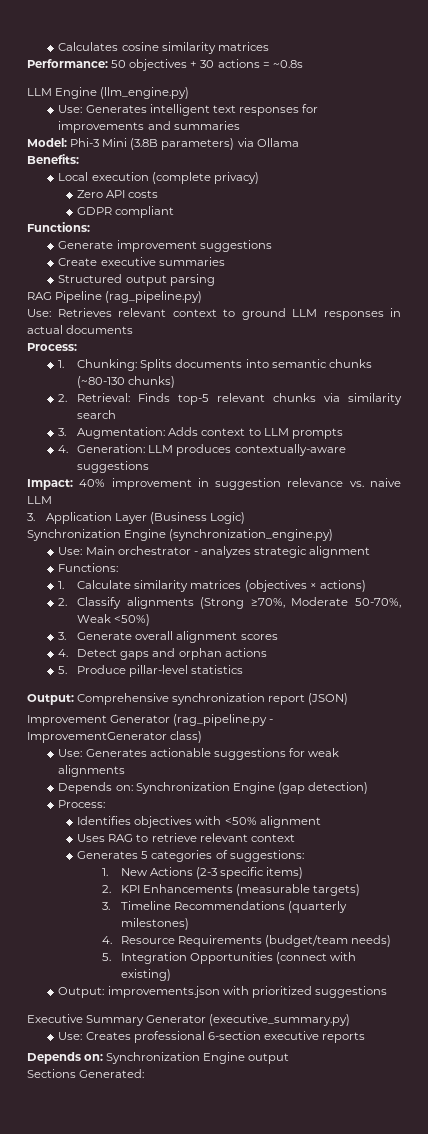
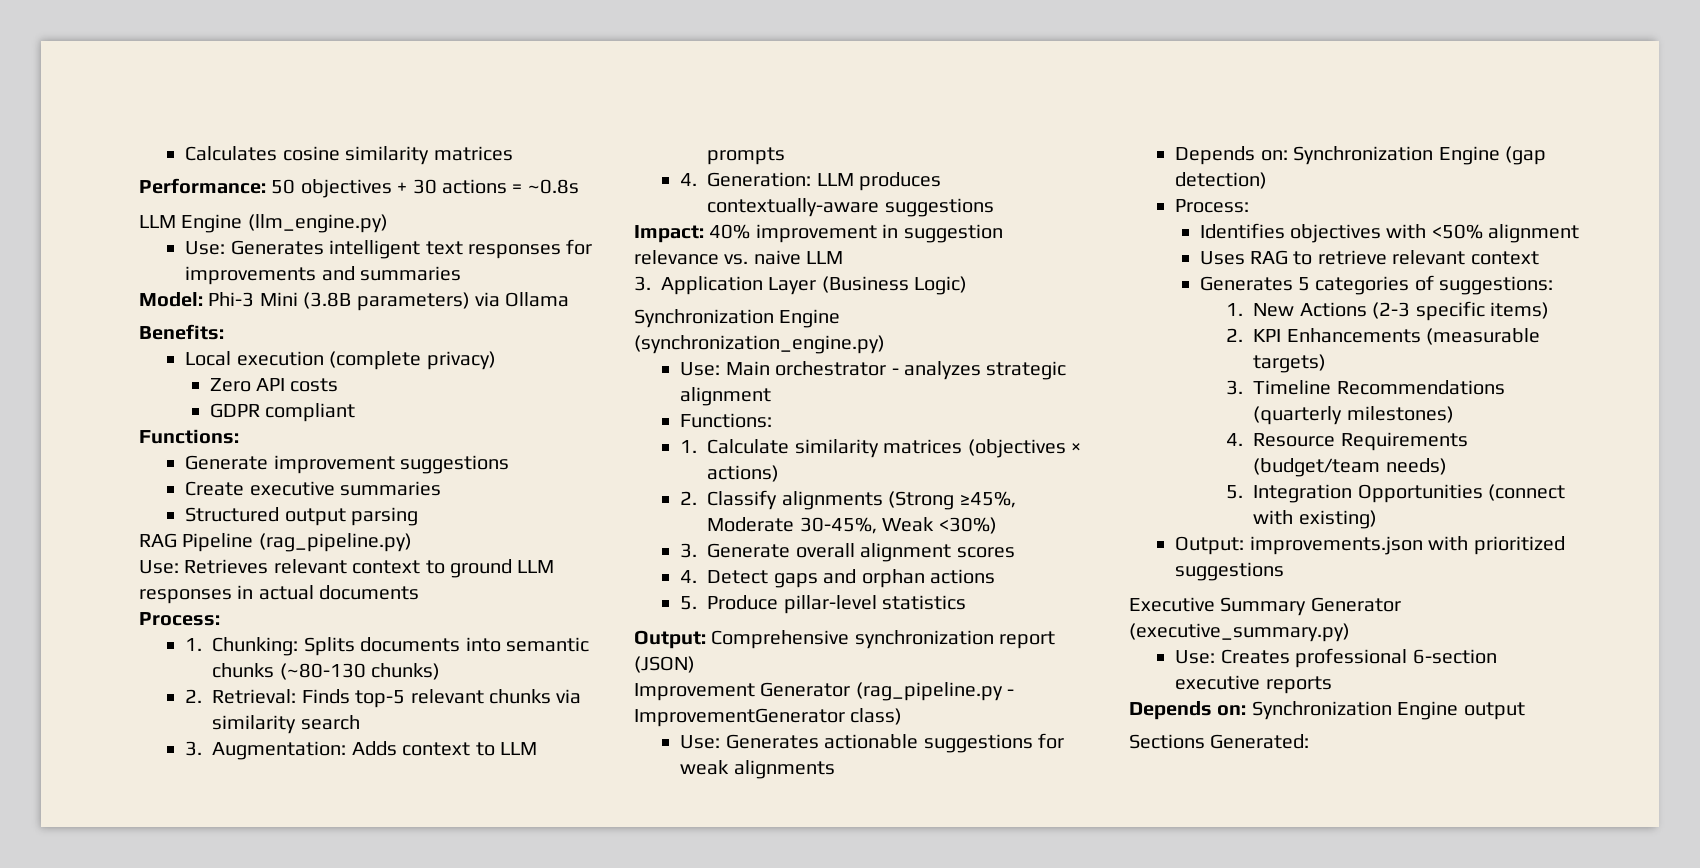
[250,597,401,608] [77,614,151,626] ≥70%, Moderate 50-70%, Weak <50%) -> [959,491,1016,508] [707,517,997,534] ≥45%, Moderate 30-45%, Weak <30%)

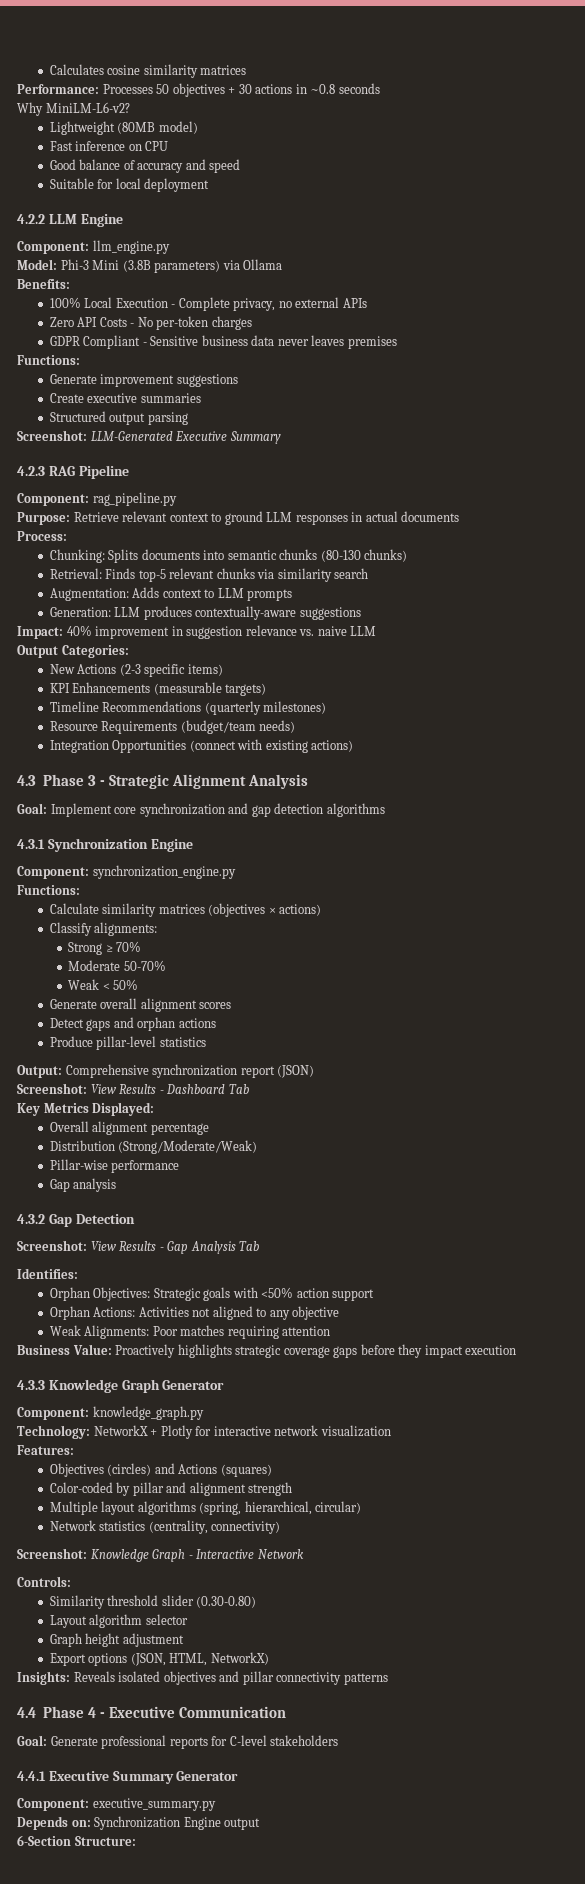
(266, 186) none -> [102,84,153,94] Processes
[512,179,579,194] [139,214,388,233] [185,239,593,259] [185,266,462,285] = ~0.8s // LLM Engine (llm_engine.py) // Use: Generates intelligent text responses for improvements and summaries -> [295,83,380,94] [17,102,130,116] [49,121,198,135] [49,141,169,151] [49,159,241,173] [49,178,210,192] [17,214,123,227] [17,240,170,254] in ~0.8 seconds // Why MiniLM-L6-v2? // Lightweight (80MB model) // Fast inference on CPU // Good balance of accuracy and speed // Suitable for local deployment // 4.2.2 LLM Engine // Component: llm_engine.py
[185,351,496,370] [209,378,339,392] [209,403,356,422] Local execution (complete privacy) // Zero API costs // GDPR compliant -> [49,297,367,311] [49,316,252,330] [49,335,397,349] 100% Local Execution - Complete privacy, no external APIs // Zero API Costs - No per-token charges // GDPR Compliant - Sensitive business data never leaves premises
[139,533,412,552] [139,559,269,574] RAG Pipeline (rag_pipeline.py) // Use: Retrieves -> [17,430,281,444] [17,465,129,479] [17,492,177,506] [17,512,119,525] Screenshot: LLM-Generated Executive Summary // 4.2.3 RAG Pipeline // Component: rag_pipeline.py // Purpose: Retrieve
[185,638,203,651] 1. -> (67, 536) none
[279,663,366,680] (~80-130 -> [320,550,361,562] (80-130
[185,689,203,703] 2. -> (408, 555) none
[185,741,203,756] 3. -> (369, 573) none
[680,173,698,186] 4. -> (293, 595) none
[634,276,968,295] [634,309,841,328] [634,335,885,354] [680,361,1067,380] [680,387,772,406] [680,413,773,428] [680,440,698,453] 3. Application Layer (Business Logic) // Synchronization Engine (synchronization_engine.py) // Use: Main orchestrator - analyzes strategic alignment // Functions: // 1. -> [17,645,129,658] [49,664,223,677] [49,682,267,696] [49,701,327,715] [49,720,296,734] [49,739,354,753] [17,774,308,789] [17,803,385,817] [17,838,193,852] [17,865,236,879] [17,885,80,895] Output Categories: // New Actions (2-3 specific items) // KPI Enhancements (measurable targets) // Timeline Recommendations (quarterly milestones) // Resource Requirements (budget/team needs) // Integration Opportunities (connect with existing actions) // 4.3 Phase 3 - Strategic Alignment Analysis // Goal: Implement core synchronization and gap detection algorithms // 4.3.1 Synchronization Engine // Component: synchronization_engine.py // Functions: //
[680,490,1016,510] [707,517,997,534] [680,543,698,558] 2. Classify alignments (Strong ≥45%, Moderate 30-45%, Weak <30%) // 3. -> [49,922,158,936] [68,941,142,955] [68,960,166,971] [68,979,139,990] Classify alignments: // Strong ≥ 70% // Moderate 50-70% // Weak < 50% //
[680,570,698,583] 4. -> (232, 1005) none
[680,596,698,610] 5. -> (216, 1023) none
[634,682,1015,701] [634,708,903,727] [680,733,1064,753] [680,760,835,779] [1175,146,1546,165] [1175,172,1268,189] [1175,199,1250,213] [1199,223,1580,243] [1199,250,1539,265] [1199,275,1554,295] [1226,301,1549,321] [1226,328,1541,345] [1253,354,1327,373] [1226,380,1505,395] [1253,406,1454,425] [1226,432,1468,451] [1253,458,1447,477] [1226,484,1566,503] [1253,510,1377,529] [1175,536,1565,555] [1175,562,1285,581] [1129,597,1401,616] [1129,623,1350,642] [1175,648,1497,668] [1175,675,1332,694] Improvement Generator (rag_pipeline.py - ImprovementGenerator class) // Use: Generates actionable suggestions for weak alignments // Depends on: Synchronization Engine (gap detection) // Process: // Identifies objectives with <50% alignment // Uses RAG to retrieve relevant context // Generates 5 categories of suggestions: // 1. New Actions (2-3 specific items) // 2. KPI Enhancements (measurable targets) // 3. Timeline Recommendations (quarterly milestones) // 4. Resource Requirements (budget/team needs) // 5. Integration Opportunities (connect with existing) // Output: improvements.json with prioritized suggestions // Executive Summary Generator (executive_summary.py) // Use: Creates professional 6-section executive reports -> [17,1083,249,1094] [17,1102,155,1116] [49,1121,209,1135] [49,1140,258,1154] [49,1159,180,1173] [49,1178,117,1192] [17,1214,135,1227] [17,1240,260,1254] [17,1268,78,1279] [49,1287,375,1301] [49,1306,340,1320] [49,1325,331,1339] [17,1344,517,1358] [17,1379,225,1393] [17,1406,204,1420] [17,1425,391,1439] [17,1445,74,1455] [49,1463,272,1477] [49,1482,293,1496] [49,1501,362,1515] [49,1520,281,1534] [17,1548,304,1562] [17,1576,71,1587] [49,1595,257,1609] [49,1614,188,1628] [49,1633,184,1647] [49,1652,269,1666] [17,1671,388,1685] [17,1706,286,1718] [17,1735,339,1749] [17,1771,239,1784] [17,1798,216,1811] Screenshot: View Results - Dashboard Tab // Key Metrics Displayed: // Overall alignment percentage // Distribution (Strong/Moderate/Weak) // Pillar-wise performance // Gap analysis // 4.3.2 Gap Detection // Screenshot: View Results - Gap Analysis Tab // Identifies: // Orphan Objectives: Strategic goals with <50% action support // Orphan Actions: Activities not aligned to any objective // Weak Alignments: Poor matches requiring attention // Business Value: Proactively highlights strategic coverage gaps before they impact execution // 4.3.3 Knowledge Graph Generator // Component: knowledge_graph.py // Technology: NetworkX + Plotly for interactive network visualization // Features: // Objectives (circles) and Actions (squares) // Color-coded by pillar and alignment strength // Multiple layout algorithms (spring, hierarchical, circular) // Network statistics (centrality, connectivity) // Screenshot: Knowledge Graph - Interactive Network // Controls: // Similarity threshold slider (0.30-0.80) // Layout algorithm selector // Graph height adjustment // Export options (JSON, HTML, NetworkX) // Insights: Reveals isolated objectives and pillar connectivity patterns // 4.4 Phase 4 - Executive Communication // Goal: Generate professional reports for C-level stakeholders // 4.4.1 Executive Summary Generator // Component: executive_summary.py
[1129,734,1310,749] Sections Generated: -> [17,1835,136,1846] 6-Section Structure:

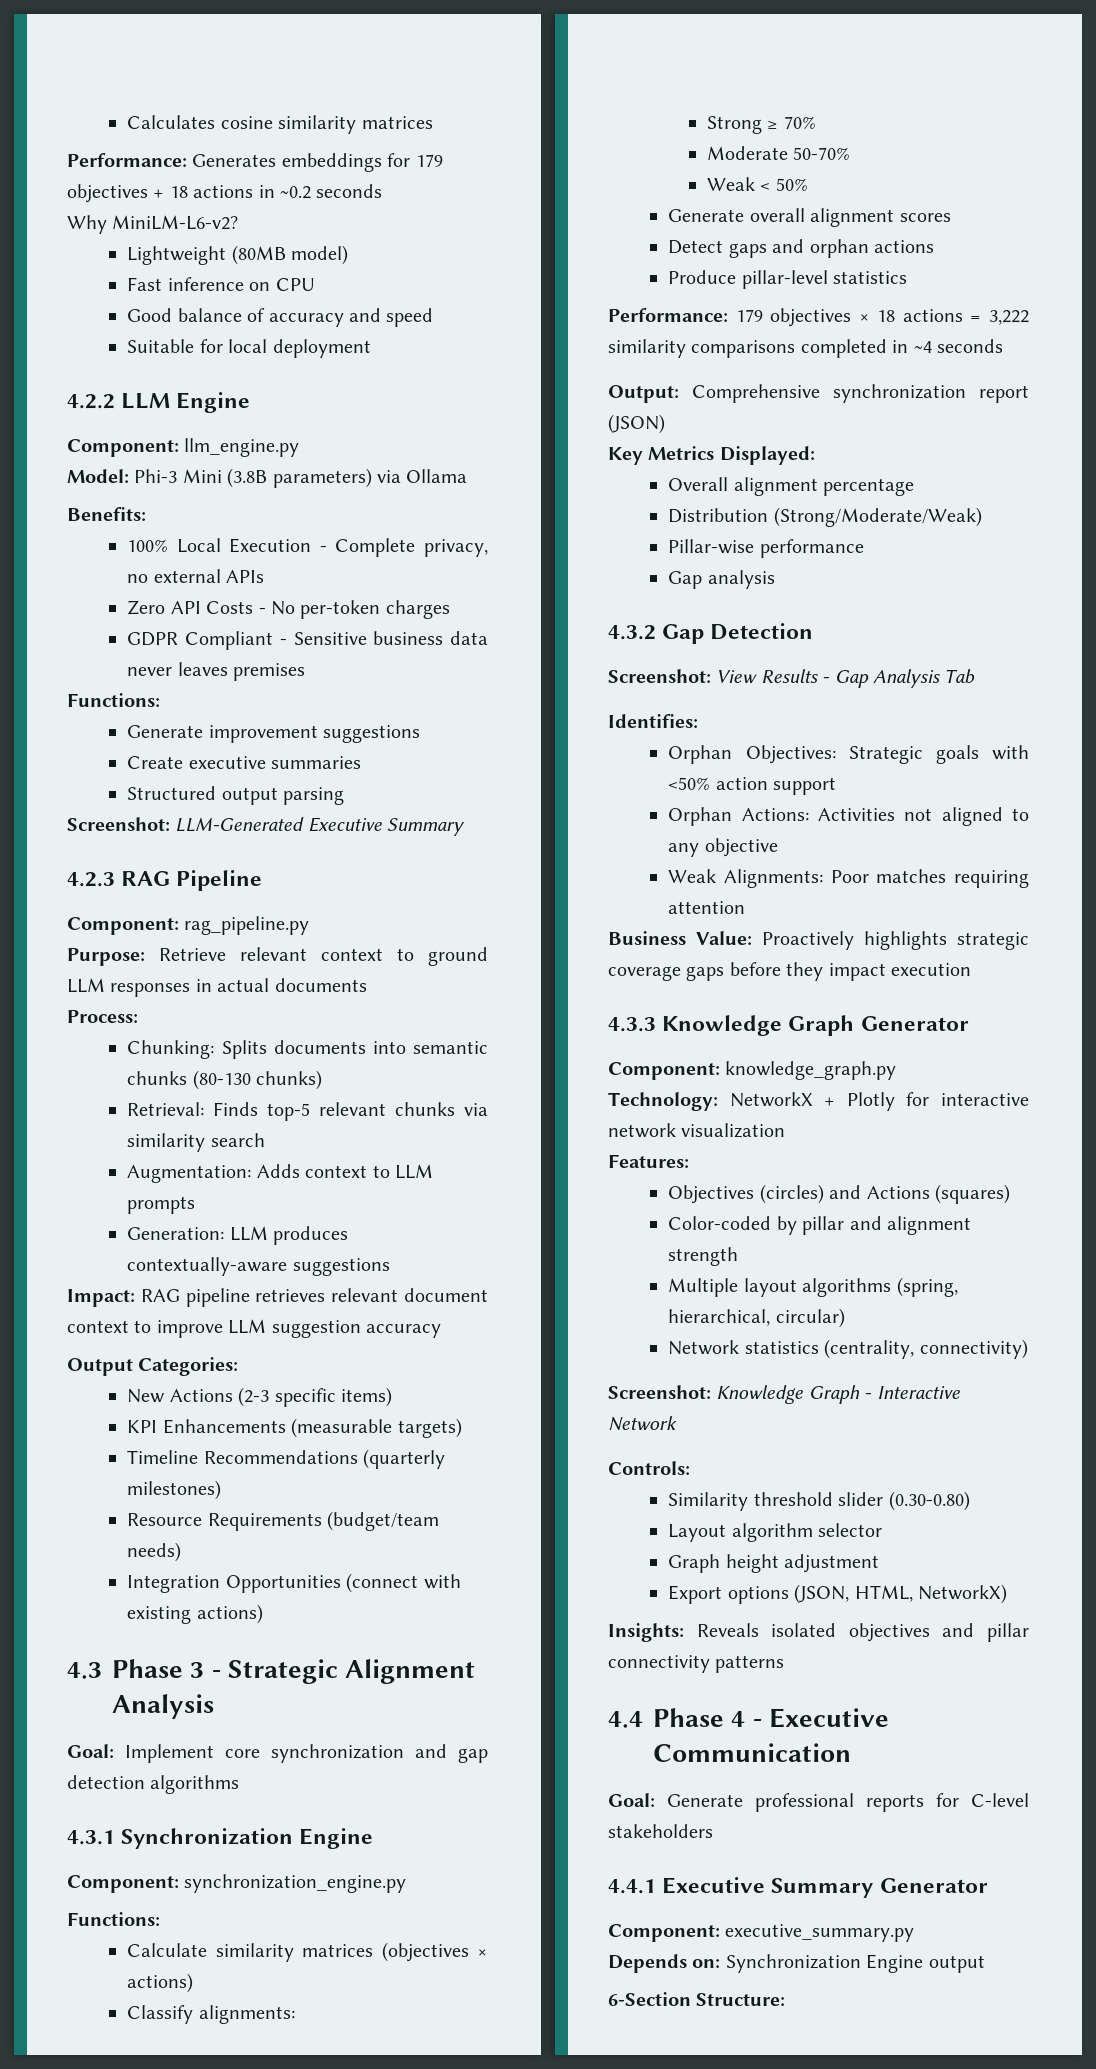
[102,84,170,94] Processes 50 -> [192,153,443,172] Generates embeddings for 179
[238,84,252,94] 30 -> [169,186,188,198] 18
[310,84,336,94] ~0.8 -> [280,186,311,199] ~0.2
[66,625,377,639] 40% improvement in suggestion relevance vs. naive LLM -> [140,1288,488,1307] [67,1319,441,1338] RAG pipeline retrieves relevant document context to improve LLM suggestion accuracy
(206, 1042) none -> [608,308,1029,327] [608,339,1003,358] // Performance: 179 objectives × 18 actions = 3,222 similarity comparisons completed in ~4 seconds
[17,1083,249,1094] // Screenshot: View Results - Dashboard Tab -> (665, 424) none

